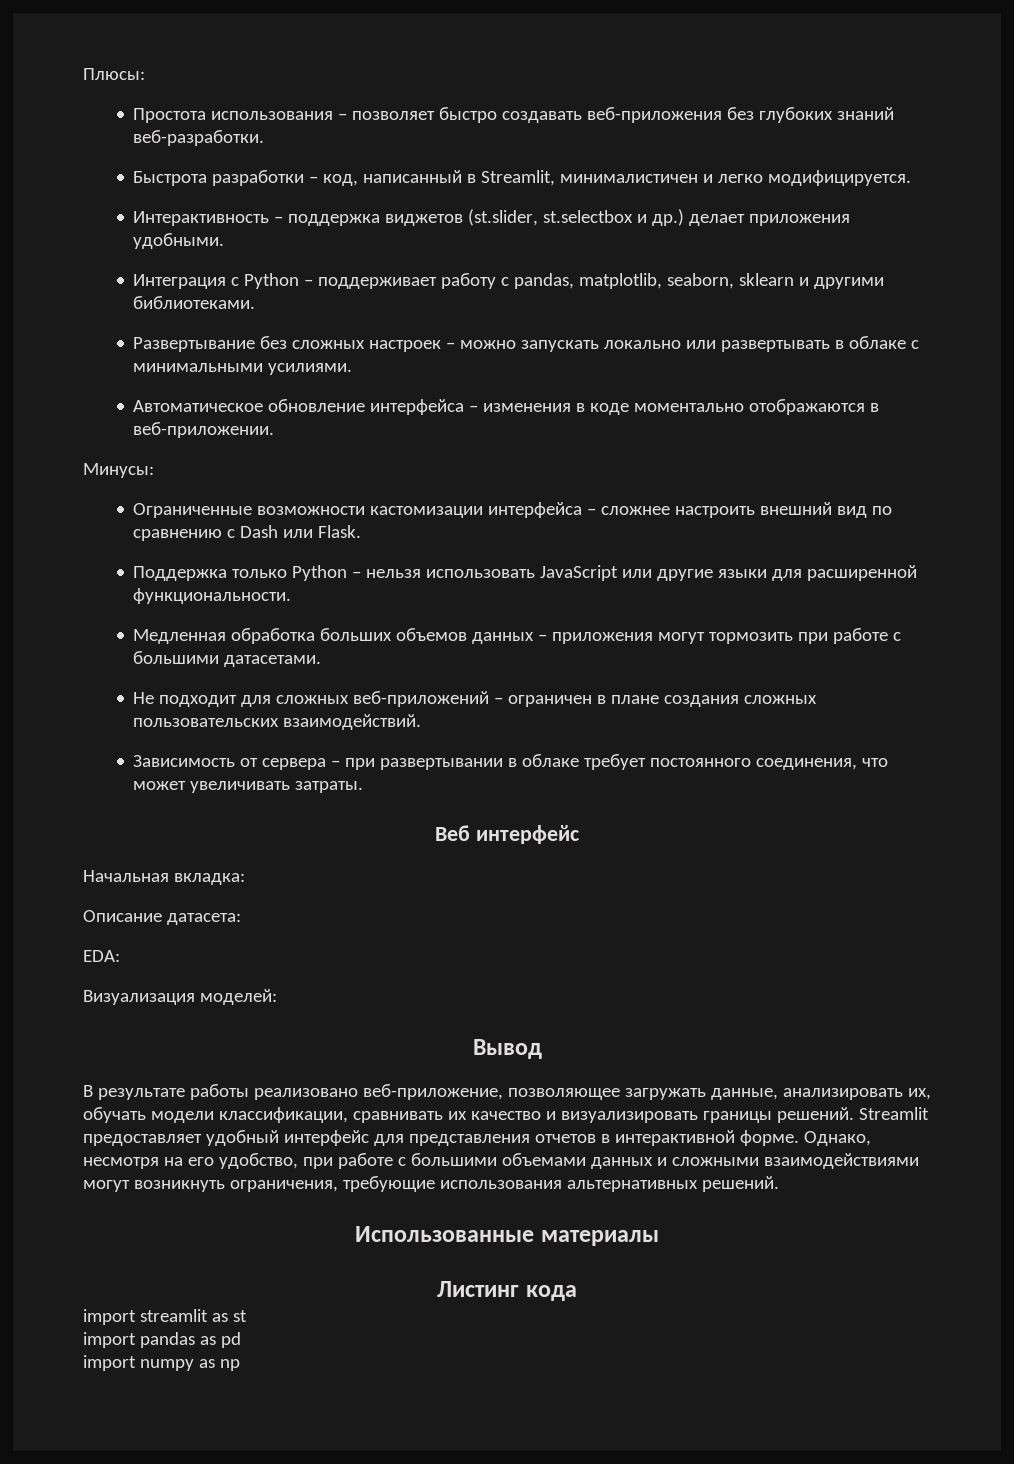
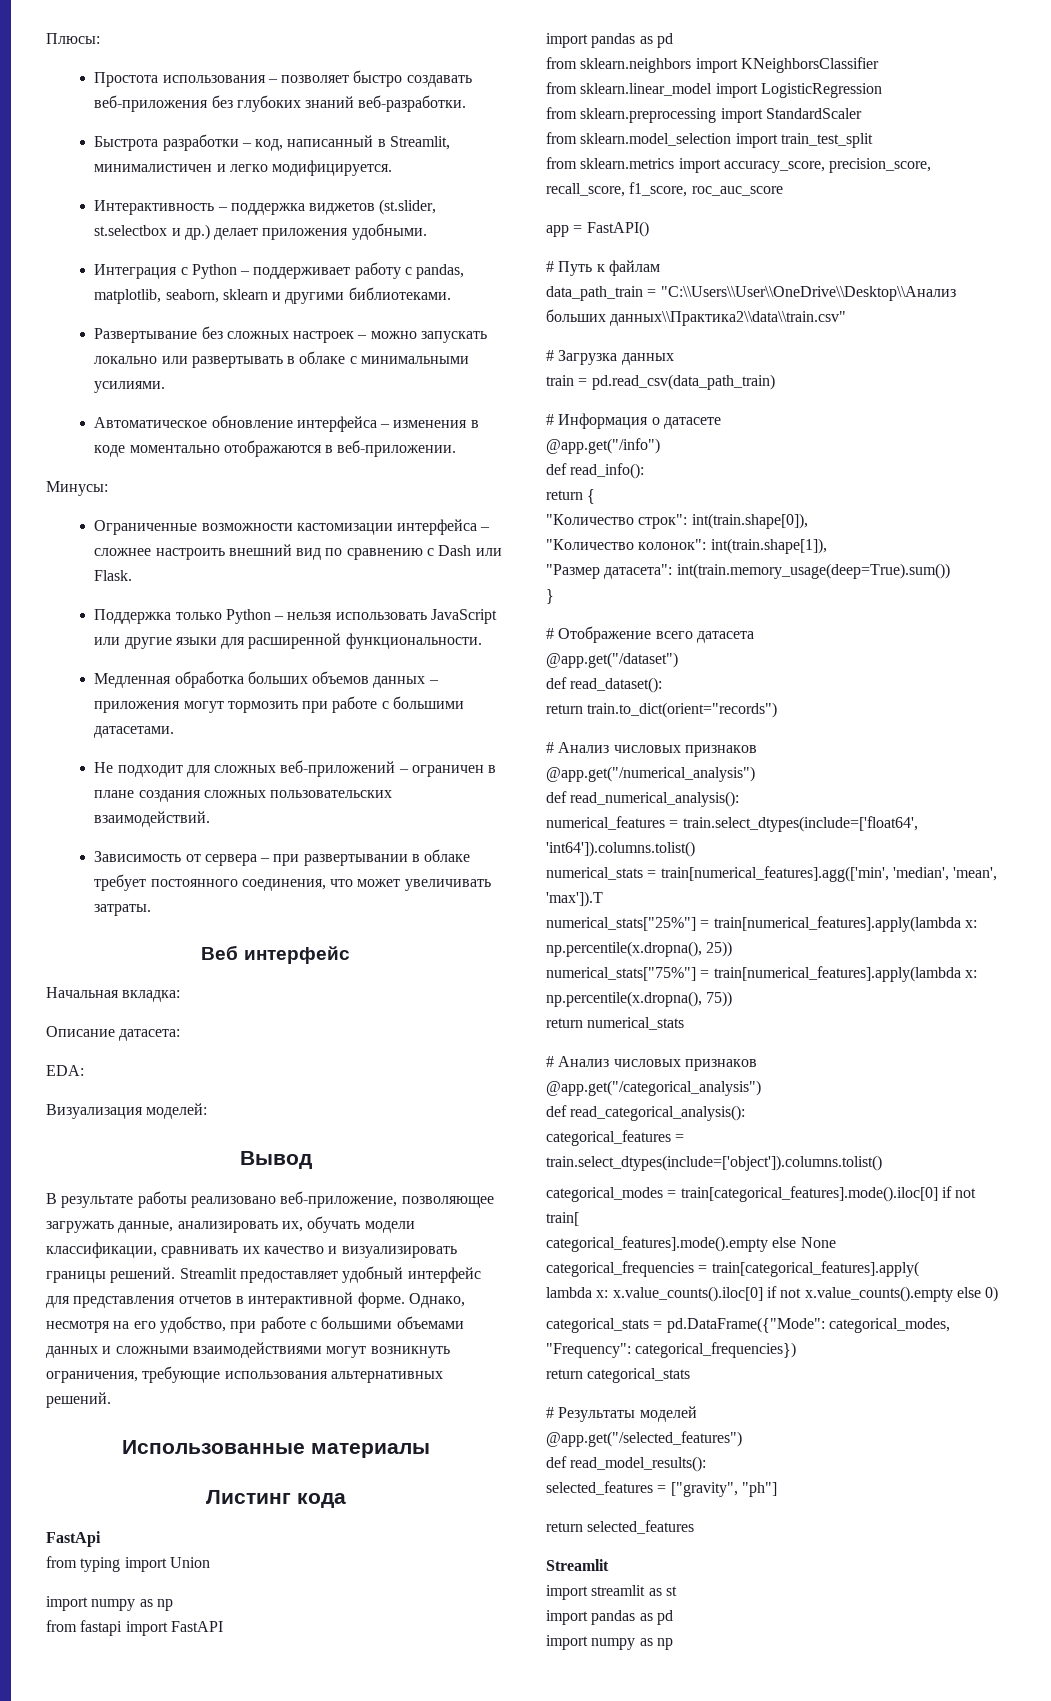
(577, 1293) none -> [46,1531,101,1547] [46,1556,210,1572] [46,1596,173,1611] [46,1620,223,1636] [546,33,673,48] [546,57,879,73] [546,82,882,98] [546,107,862,123] [546,132,873,148] [546,157,932,173] [546,182,783,197] [546,221,649,237] [546,260,660,276] [546,286,956,301] [546,309,847,326] [546,350,674,365] [546,374,775,390] [546,413,721,429] [546,438,660,454] [546,463,645,479] [546,489,596,504] [546,513,808,529] [546,538,827,554] [546,563,950,579] [546,589,554,604] [546,626,754,643] [546,652,678,668] [546,677,663,693] [546,702,778,718] [546,742,757,757] [546,766,755,782] [546,791,740,807] [546,816,918,832] [546,841,695,857] [546,866,998,882] [546,891,603,907] [546,916,977,932] [546,941,733,957] [546,966,977,982] [546,991,733,1007] [546,1017,685,1030] [546,1056,757,1071] [546,1080,761,1096] [546,1105,746,1121] [546,1130,685,1146] [546,1155,882,1171] [546,1186,977,1202] [546,1212,579,1226] [546,1236,836,1252] [546,1261,919,1277] [546,1286,999,1302] [546,1317,950,1333] [546,1342,797,1358] [546,1368,691,1383] [546,1406,697,1422] [546,1431,742,1447] [546,1456,707,1472] [546,1481,777,1497] [546,1520,695,1534] [546,1559,609,1571] // FastApi // from typing import Union // import numpy as np // from fastapi import FastAPI // import pandas as pd // from sklearn.neighbors import KNeighborsClassifier // from sklearn.linear_model import LogisticRegression // from sklearn.preprocessing import StandardScaler // from sklearn.model_selection import train_test_split // from sklearn.metrics import accuracy_score, precision_score, recall_score, f1_score, roc_auc_score // app = FastAPI() // # Путь к файлам // data_path_train = "C:\\Users\\User\\OneDrive\\Desktop\\Анализ больших данных\\Практика2\\data\\train.csv" // # Загрузка данных // train = pd.read_csv(data_path_train) // # Информация о датасете // @app.get("/info") // def read_info(): // return { // "Количество строк": int(train.shape[0]), // "Количество колонок": int(train.shape[1]), // "Размер датасета": int(train.memory_usage(deep=True).sum()) // } // # Отображение всего датасета // @app.get("/dataset") // def read_dataset(): // return train.to_dict(orient="records") // # Анализ числовых признаков // @app.get("/numerical_analysis") // def read_numerical_analysis(): // numerical_features = train.select_dtypes(include=['float64', 'int64']).columns.tolist() // numerical_stats = train[numerical_features].agg(['min', 'median', 'mean', 'max']).T // numerical_stats["25%"] = train[numerical_features].apply(lambda x: np.percentile(x.dropna(), 25)) // numerical_stats["75%"] = train[numerical_features].apply(lambda x: np.percentile(x.dropna(), 75)) // return numerical_stats // # Анализ числовых признаков // @app.get("/categorical_analysis") // def read_categorical_analysis(): // categorical_features = train.select_dtypes(include=['object']).columns.tolist() // categorical_modes = train[categorical_features].mode().iloc[0] if not train[ // categorical_features].mode().empty else None // categorical_frequencies = train[categorical_features].apply( // lambda x: x.value_counts().iloc[0] if not x.value_counts().empty else 0) // categorical_stats = pd.DataFrame({"Mode": categorical_modes, "Frequency": categorical_frequencies}) // return categorical_stats // # Результаты моделей // @app.get("/selected_features") // def read_model_results(): // selected_features = ["gravity", "ph"] // return selected_features // Streamlit

